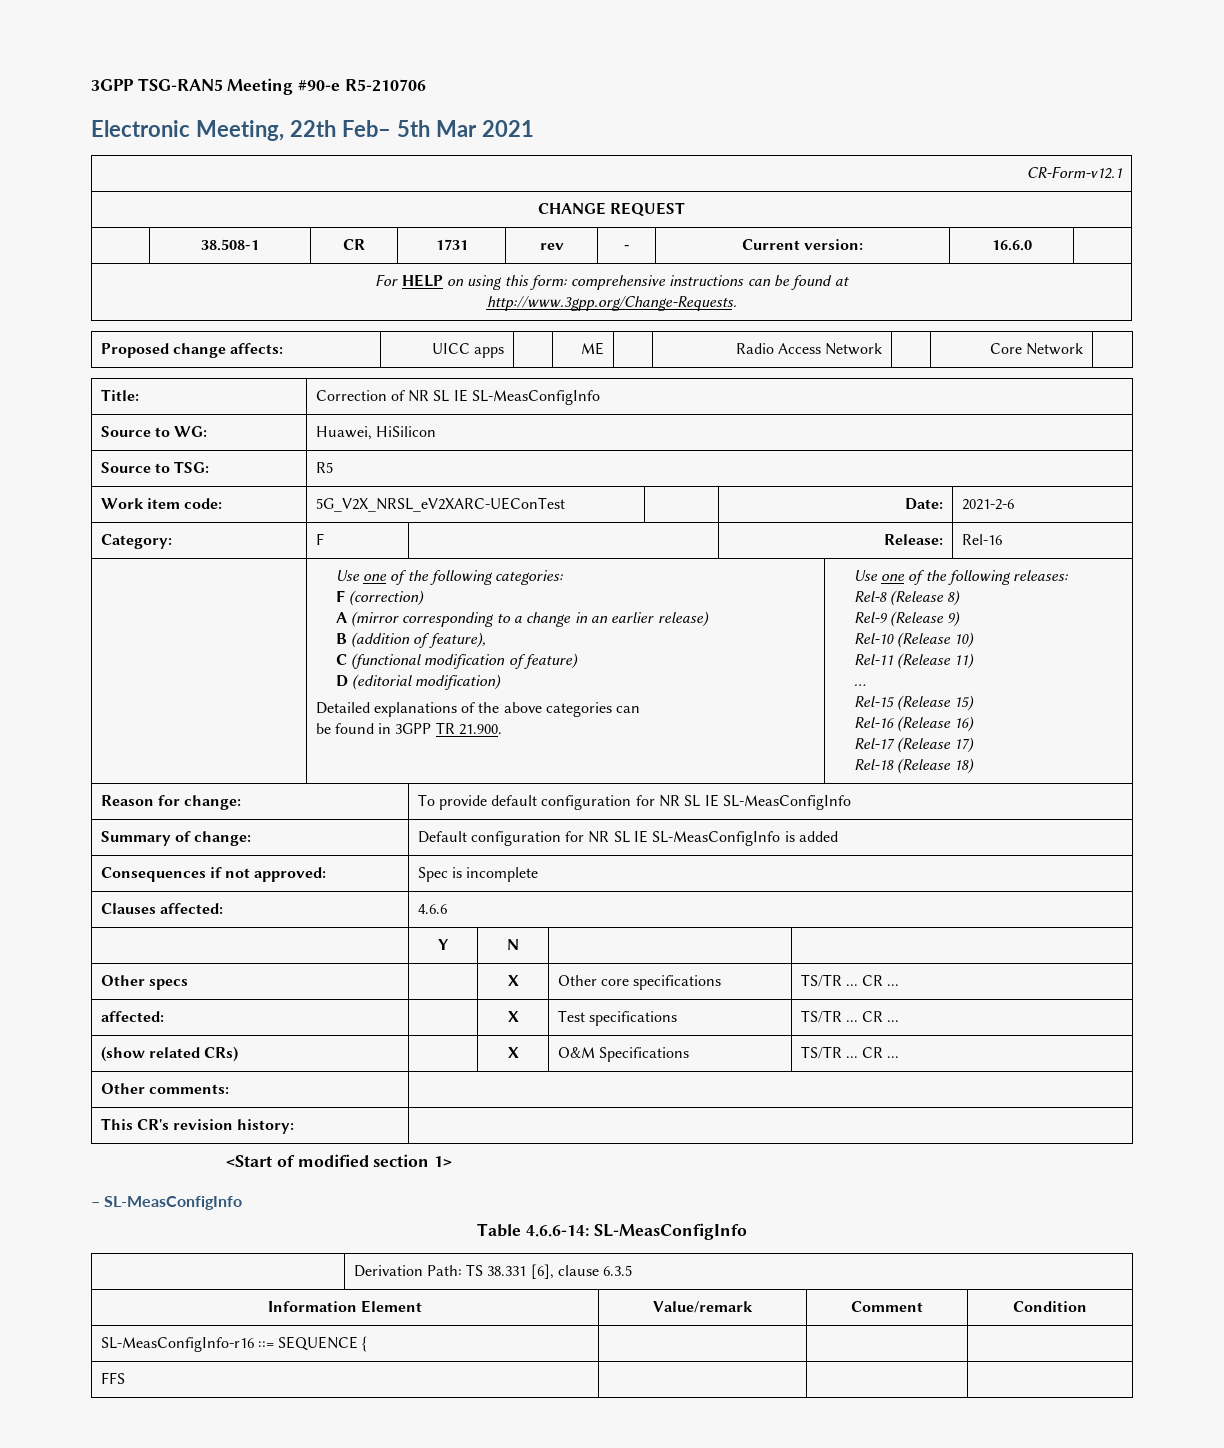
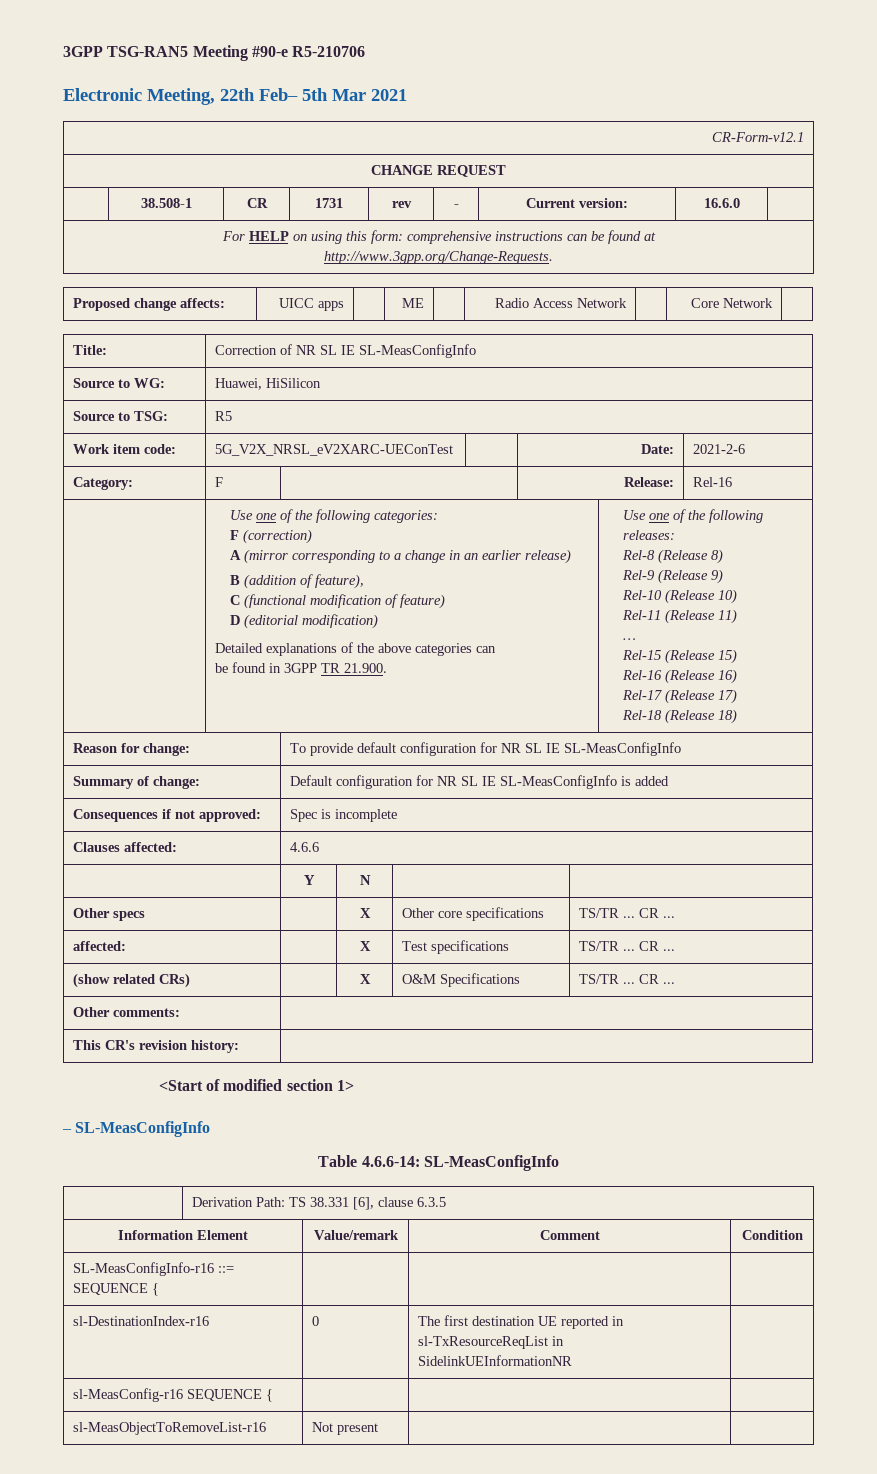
[100,1372,125,1384] FFS | -> [73,1316,210,1326] [312,1316,320,1326] [418,1315,625,1329] [418,1336,565,1349] [418,1355,573,1366] [73,1388,274,1402] [73,1422,267,1435] [312,1422,379,1435] sl-DestinationIndex-r16 | 0 | The first destination UE reported in sl-TxResourceReqList in SidelinkUEInformationNR | // sl-MeasConfig-r16 SEQUENCE { | | | // sl-MeasObjectToRemoveList-r16 | Not present

